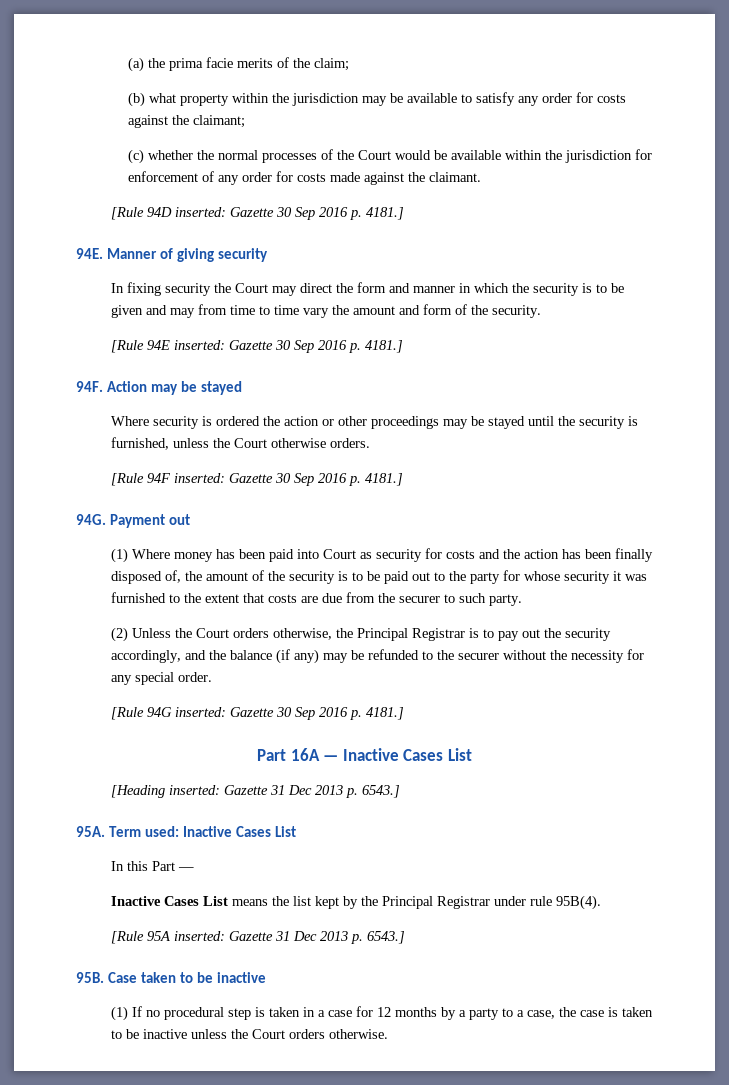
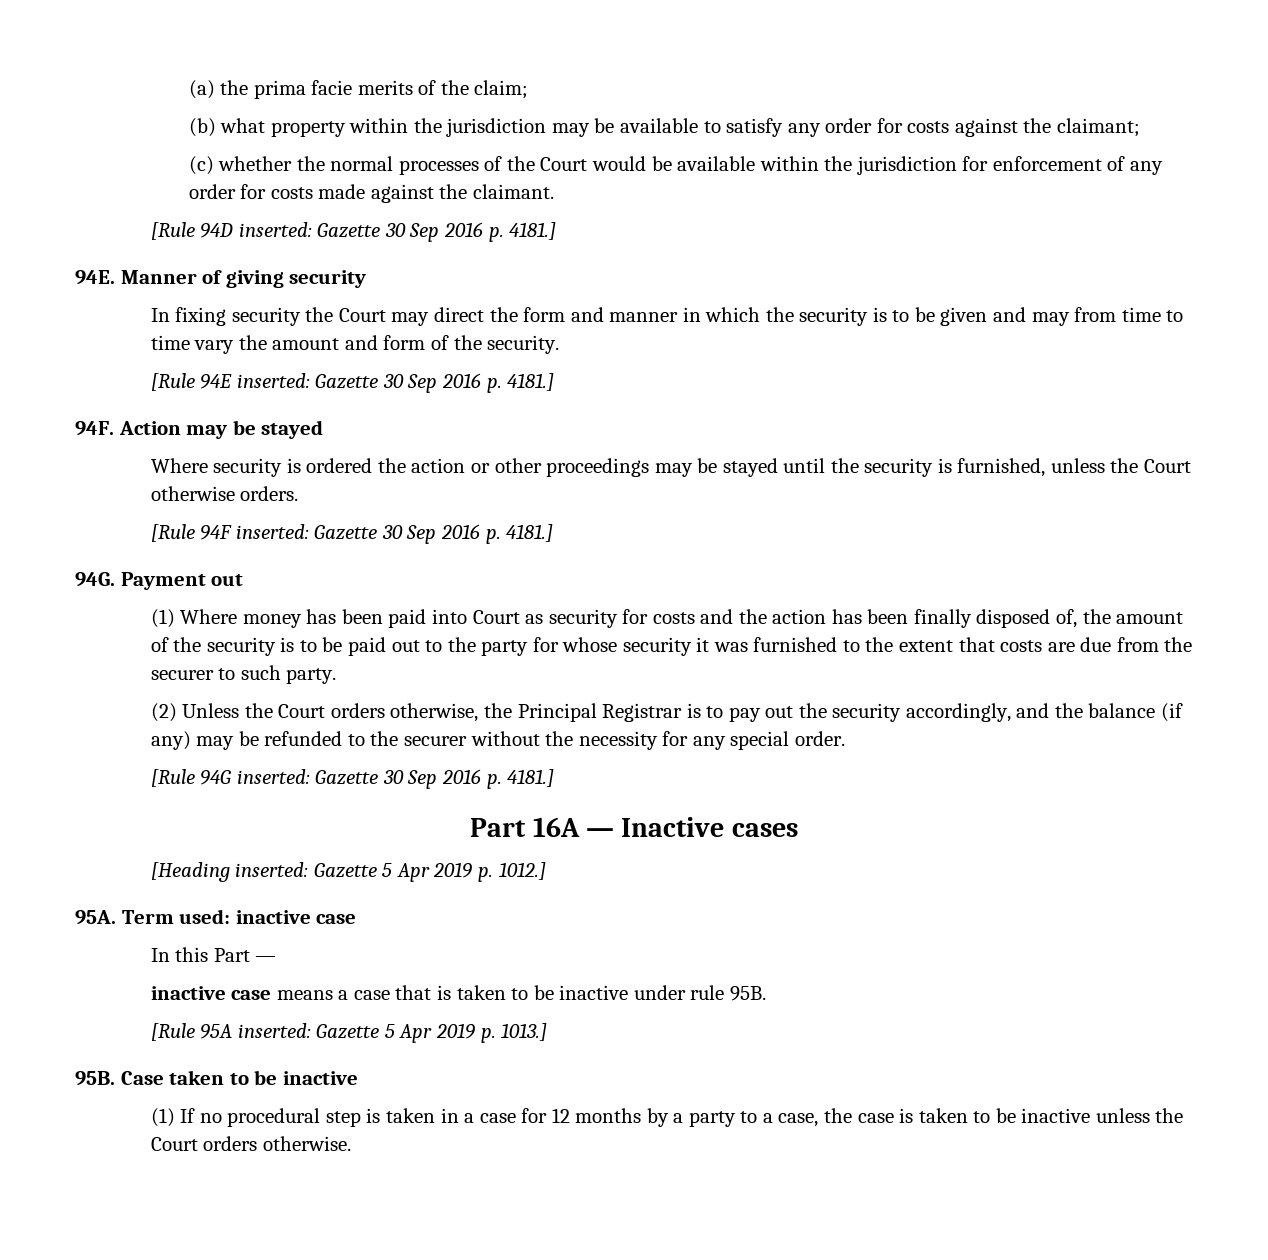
[403,748,472,761] Cases List -> [731,823,798,837] cases
[269,785,400,798] 31 Dec 2013 p. 6543.] -> [382,862,546,882] 5 Apr 2019 p. 1012.]
[182,826,296,837] Inactive Cases List -> [235,910,357,924] inactive case
[110,896,490,909] Inactive Cases List means the list kept by the Principal Registrar -> [150,985,629,1000] inactive case means a case that is taken to be inactive
[555,895,601,910] 95B(4). -> [729,986,766,1001] 95B.
[274,931,405,944] 31 Dec 2013 p. 6543.] -> [384,1023,548,1043] 5 Apr 2019 p. 1013.]

